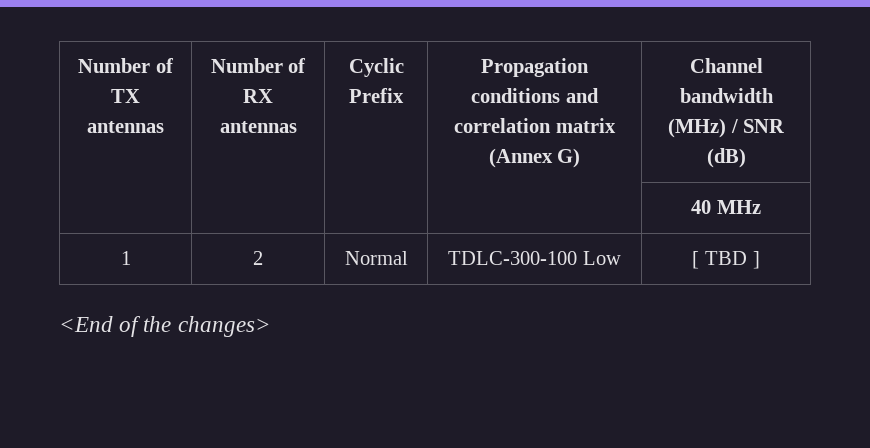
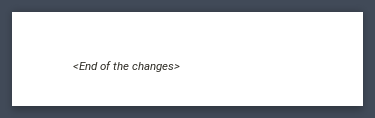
[78,58,174,73] [111,89,140,103] [87,121,164,133] [210,58,307,73] [243,89,273,103] [219,121,297,133] [348,58,404,77] [349,88,404,103] [481,58,589,77] [471,88,599,103] [454,118,616,133] [488,148,581,168] [689,58,763,73] [679,88,774,103] [667,118,785,138] [706,148,746,168] [691,200,761,214] [120,251,131,265] [253,251,263,265] [344,251,408,265] [448,251,621,265] [692,251,760,269] Number of TX antennas | Number of RX antennas | Cyclic Prefix | Propagation conditions and correlation matrix (Annex G) | Channel bandwidth (MHz) / SNR (dB) // | | | | 40 MHz // 1 | 2 | Normal | TDLC-300-100 Low | [ TBD ] // -> (73, 66) none

